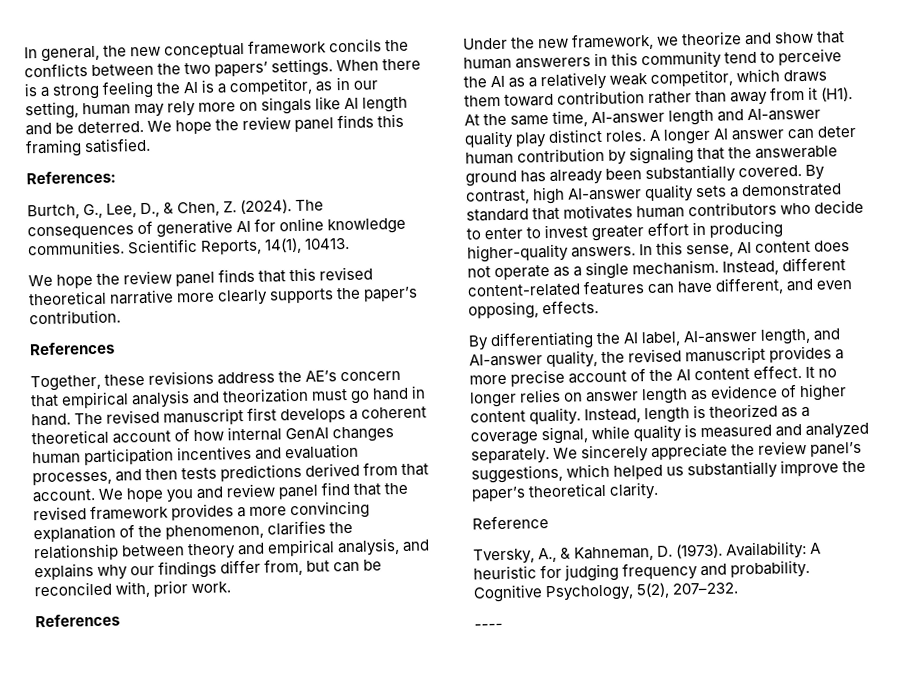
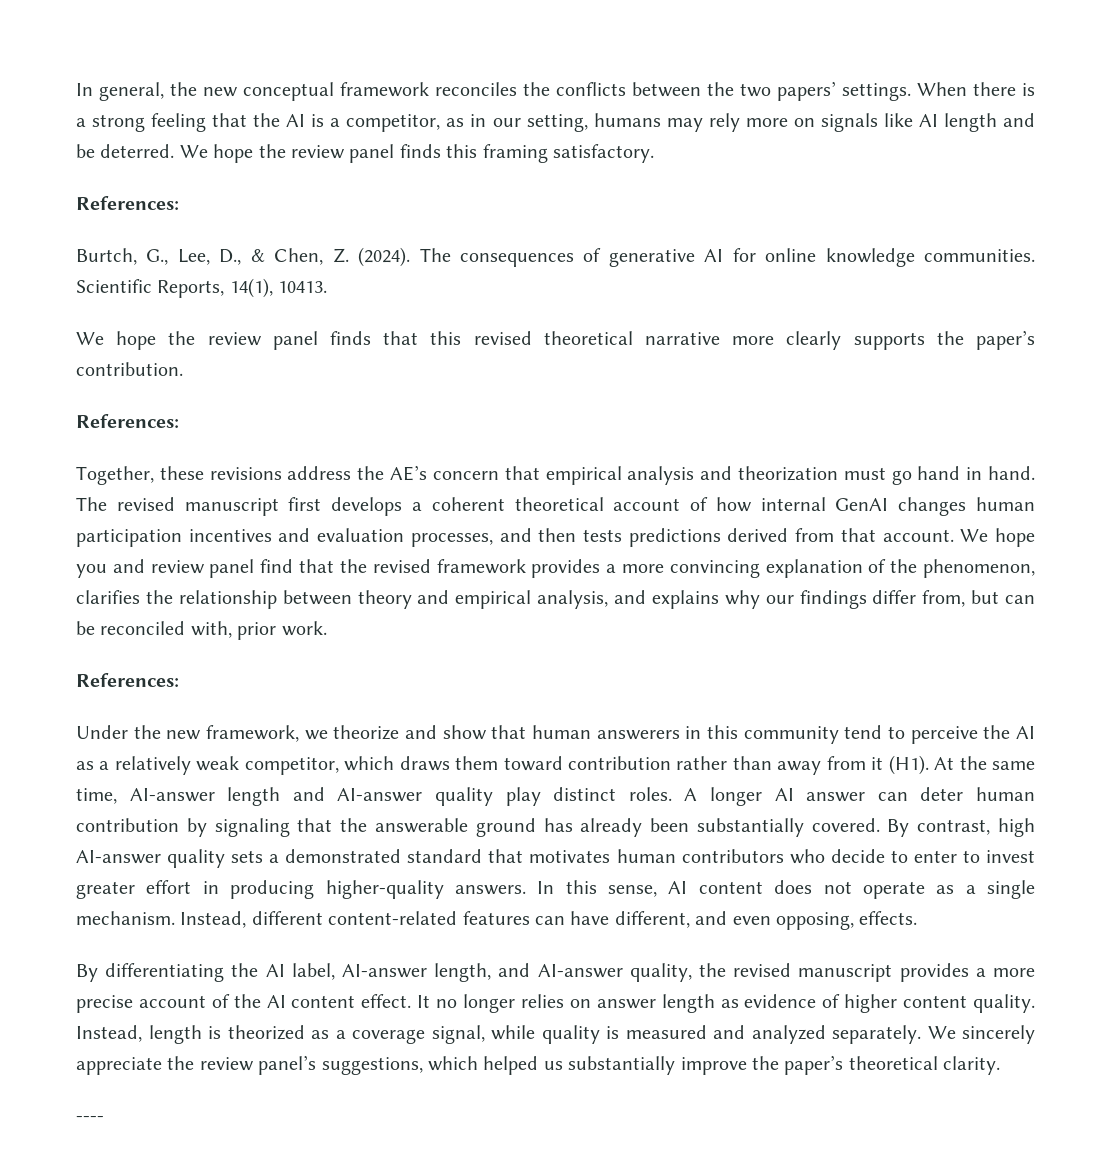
[328,38,383,53] concils -> [435,82,517,96] reconciles
(155, 89) none -> [212,113,248,127] that
[82,102,132,116] human -> [593,113,661,127] humans
[261,96,313,115] singals -> [820,113,878,132] signals
[84,137,152,154] satisfied. -> [552,144,654,163] satisfactory.
[29,341,115,356] References -> [76,414,179,428] References:
[35,613,120,628] References -> [76,673,179,687] References:
[472,515,549,530] [473,540,822,565] [473,559,811,582] [473,582,739,603] // Reference // Tversky, A., & Kahneman, D. (1973). Availability: A heuristic for judging frequency and probability. Cognitive Psychology, 5(2), 207–232. -> (1001, 1065) none

